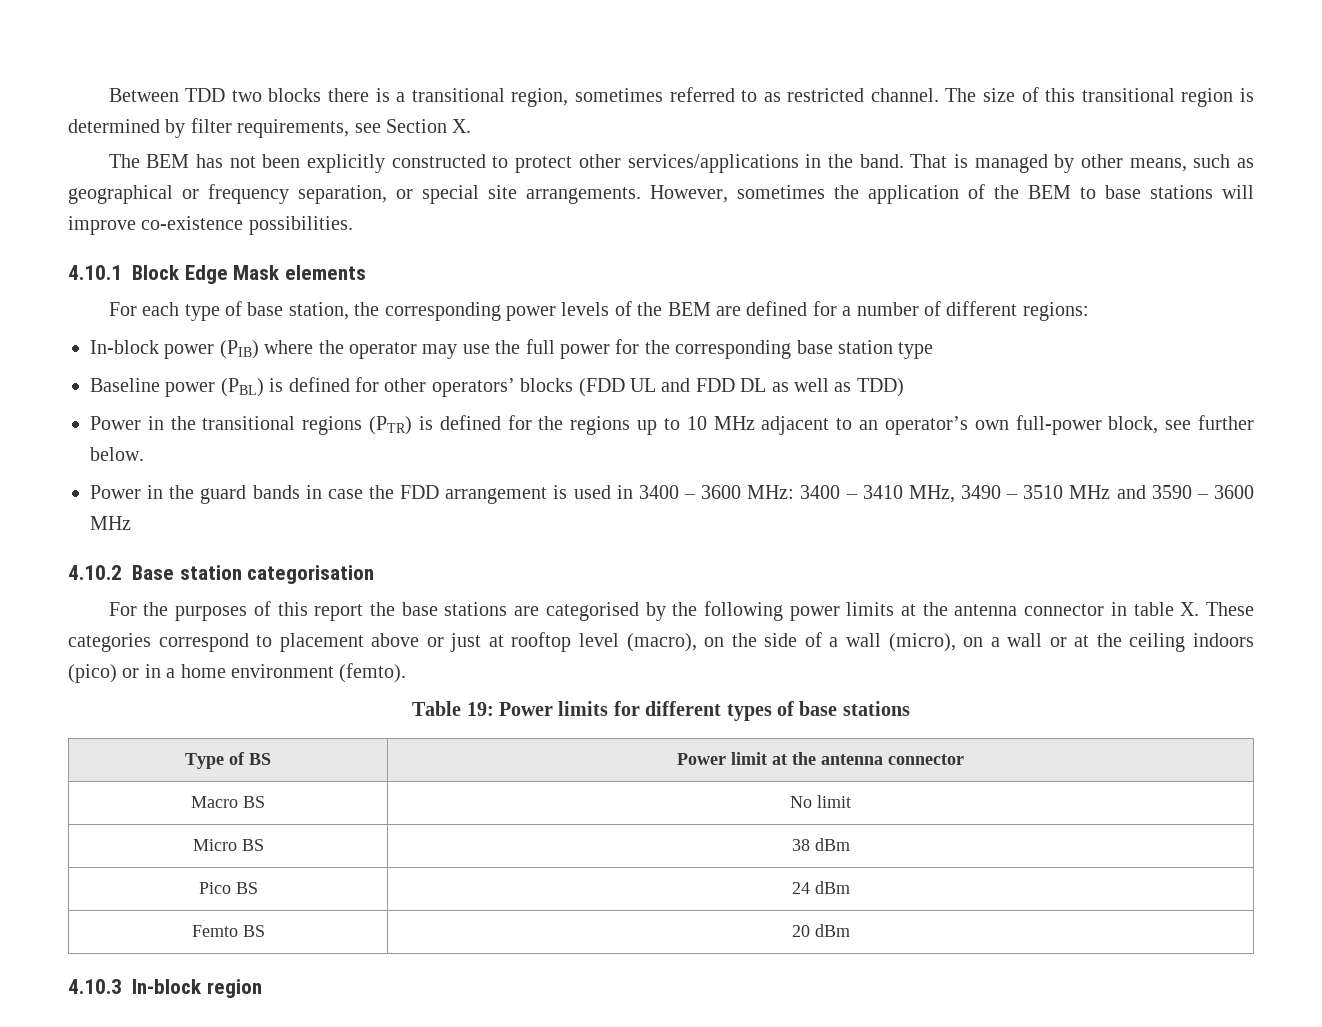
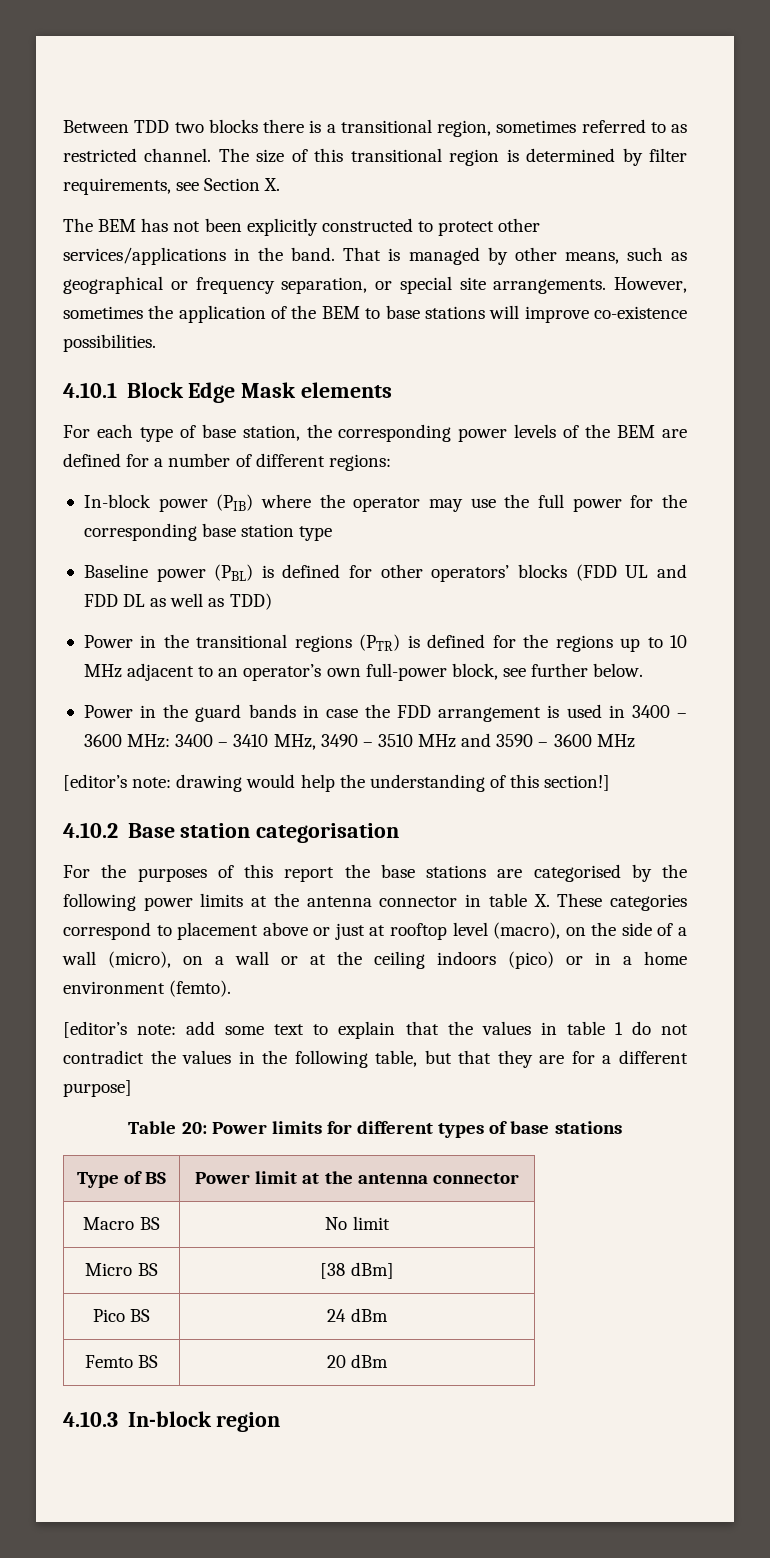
(131, 523) none -> [63,774,611,792] // [editor’s note: drawing would help the understanding of this section!]
(407, 673) none -> [63,1021,688,1039] [63,1050,689,1068] [63,1080,132,1097] // [editor’s note: add some text to explain that the values in table 1 do not contradict the values in the following table, but that they are for a different purpose]
[466,702,494,716] 19: -> [181,1122,207,1134] 20:
[791,838,850,851] 38 dBm -> [320,1262,394,1279] [38 dBm]

